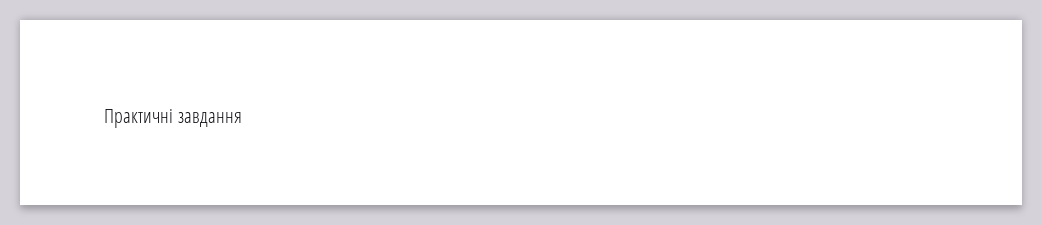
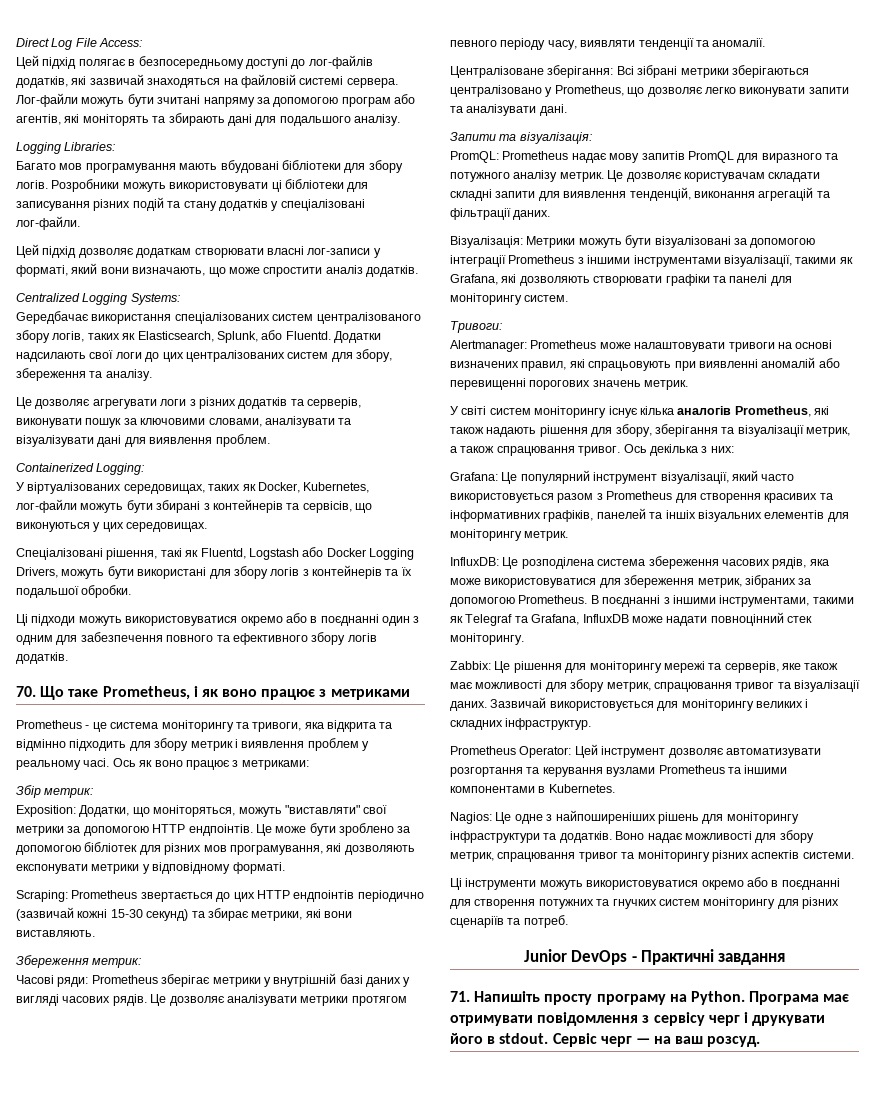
[104,109,243,128] Практичні завдання -> [16,38,143,50] [16,55,373,69] [16,74,398,88] [16,93,415,107] [16,113,400,126] [16,142,116,154] [16,160,403,173] [16,179,369,192] [16,197,365,211] [16,216,80,230] [16,244,381,258] [16,263,418,277] [16,293,180,305] [16,311,421,324] [16,330,381,343] [16,349,392,362] [16,368,152,381] [16,397,361,409] [16,416,352,428] [16,434,270,447] [16,463,145,475] [16,482,370,494] [16,499,372,513] [16,522,208,532] [16,547,414,560] [16,565,412,579] [16,585,132,598] [16,613,420,626] [16,632,377,645] [16,652,68,664] [16,686,410,700] [16,720,393,732] [16,738,369,751] [16,758,309,770] [16,785,94,798] [16,805,388,817] [16,823,411,836] [16,842,415,855] [16,862,285,874] [16,890,424,902] [16,907,352,921] [16,930,95,937] [16,955,142,968] [16,973,411,987] [16,994,407,1006] [450,38,766,50] [450,65,809,78] [450,85,849,97] [450,104,567,116] [450,132,592,144] [450,151,838,163] [450,170,821,182] [450,187,830,201] [450,208,551,220] [450,235,816,248] [450,255,853,267] [450,274,792,286] [450,293,569,305] [450,321,502,333] [450,340,833,352] [450,357,840,371] [450,378,689,390] [450,406,829,418] [450,424,850,437] [450,444,734,456] [450,470,795,484] [450,491,833,503] [450,508,849,522] [450,529,569,541] [450,556,829,569] [450,575,812,588] [450,595,854,607] [450,612,812,626] [450,633,524,645] [450,661,839,673] [450,679,860,692] [450,697,809,711] [450,718,592,730] [450,744,821,758] [450,765,788,777] [450,784,615,793] [450,810,799,824] [450,830,814,843] [450,850,854,862] [450,877,840,890] [450,897,839,909] [450,915,568,928] [523,949,786,965] [450,991,850,1005] [450,1012,826,1026] [450,1033,761,1047] Direct Log File Access: // Цей підхід полягає в безпосередньому доступі до лог-файлів додатків, які зазвичай знаходяться на файловій системі сервера. Лог-файли можуть бути зчитані напряму за допомогою програм або агентів, які моніторять та збирають дані для подальшого аналізу. // Logging Libraries: // Багато мов програмування мають вбудовані бібліотеки для збору логів. Розробники можуть використовувати ці бібліотеки для записування різних подій та стану додатків у спеціалізовані лог-файли. // Цей підхід дозволяє додаткам створювати власні лог-записи у форматі, який вони визначають, що може спростити аналіз додатків. // Centralized Logging Systems: // Gередбачає використання спеціалізованих систем централізованого збору логів, таких як Elasticsearch, Splunk, або Fluentd. Додатки надсилають свої логи до цих централізованих систем для збору, збереження та аналізу. // Це дозволяє агрегувати логи з різних додатків та серверів, виконувати пошук за ключовими словами, аналізувати та візуалізувати дані для виявлення проблем. // Containerized Logging: // У віртуалізованих середовищах, таких як Docker, Kubernetes, лог-файли можуть бути збирані з контейнерів та сервісів, що виконуються у цих середовищах. // Спеціалізовані рішення, такі як Fluentd, Logstash або Docker Logging Drivers, можуть бути використані для збору логів з контейнерів та їх подальшої обробки. // Ці підходи можуть використовуватися окремо або в поєднанні один з одним для забезпечення повного та ефективного збору логів додатків. // 70. Що таке Prometheus, і як воно працює з метриками // Prometheus - це система моніторингу та тривоги, яка відкрита та відмінно підходить для збору метрик і виявлення проблем у реальному часі. Ось як воно працює з метриками: // Збір метрик: // Exposition: Додатки, що моніторяться, можуть "виставляти" свої метрики за допомогою HTTP ендпоінтів. Це може бути зроблено за допомогою бібліотек для різних мов програмування, які дозволяють експонувати метрики у відповідному форматі. // Scraping: Prometheus звертається до цих HTTP ендпоінтів періодично (зазвичай кожні 15-30 секунд) та збирає метрики, які вони виставляють. // Збереження метрик: // Часові ряди: Prometheus зберігає метрики у внутрішній базі даних у вигляді часових рядів. Це дозволяє аналізувати метрики протягом певного періоду часу, виявляти тенденції та аномалії. // Централізоване зберігання: Всі зібрані метрики зберігаються централізовано у Prometheus, що дозволяє легко виконувати запити та аналізувати дані. // Запити та візуалізація: // PromQL: Prometheus надає мову запитів PromQL для виразного та потужного аналізу метрик. Це дозволяє користувачам складати складні запити для виявлення тенденцій, виконання агрегацій та фільтрації даних. // Візуалізація: Метрики можуть бути візуалізовані за допомогою інтеграції Prometheus з іншими інструментами візуалізації, такими як Grafana, які дозволяють створювати графіки та панелі для моніторингу систем. // Тривоги: // Alertmanager: Prometheus може налаштовувати тривоги на основі визначених правил, які спрацьовують при виявленні аномалій або перевищенні порогових значень метрик. // У світі систем моніторингу існує кілька аналогів Prometheus, які також надають рішення для збору, зберігання та візуалізації метрик, а також спрацювання тривог. Ось декілька з них: // Grafana: Це популярний інструмент візуалізації, який часто використовується разом з Prometheus для створення красивих та інформативних графіків, панелей та іншіх візуальних елементів для моніторингу метрик. // InfluxDB: Це розподілена система збереження часових рядів, яка може використовуватися для збереження метрик, зібраних за допомогою Prometheus. В поєднанні з іншими інструментами, такими як Telegraf та Grafana, InfluxDB може надати повноцінний стек моніторингу. // Zabbix: Це рішення для моніторингу мережі та серверів, яке також має можливості для збору метрик, спрацювання тривог та візуалізації даних. Зазвичай використовується для моніторингу великих і складних інфраструктур. // Prometheus Operator: Цей інструмент дозволяє автоматизувати розгортання та керування вузлами Prometheus та іншими компонентами в Kubernetes. // Nagios: Це одне з найпоширеніших рішень для моніторингу інфраструктури та додатків. Воно надає можливості для збору метрик, спрацювання тривог та моніторингу різних аспектів системи. // Ці інструменти можуть використовуватися окремо або в поєднанні для створення потужних та гнучких систем моніторингу для різних сценаріїв та потреб. // Junior DevOps - Практичні завдання // 71. Напишіть просту програму на Python. Програма має отримувати повідомлення з сервісу черг і друкувати його в stdout. Сервіс черг — на ваш розсуд.

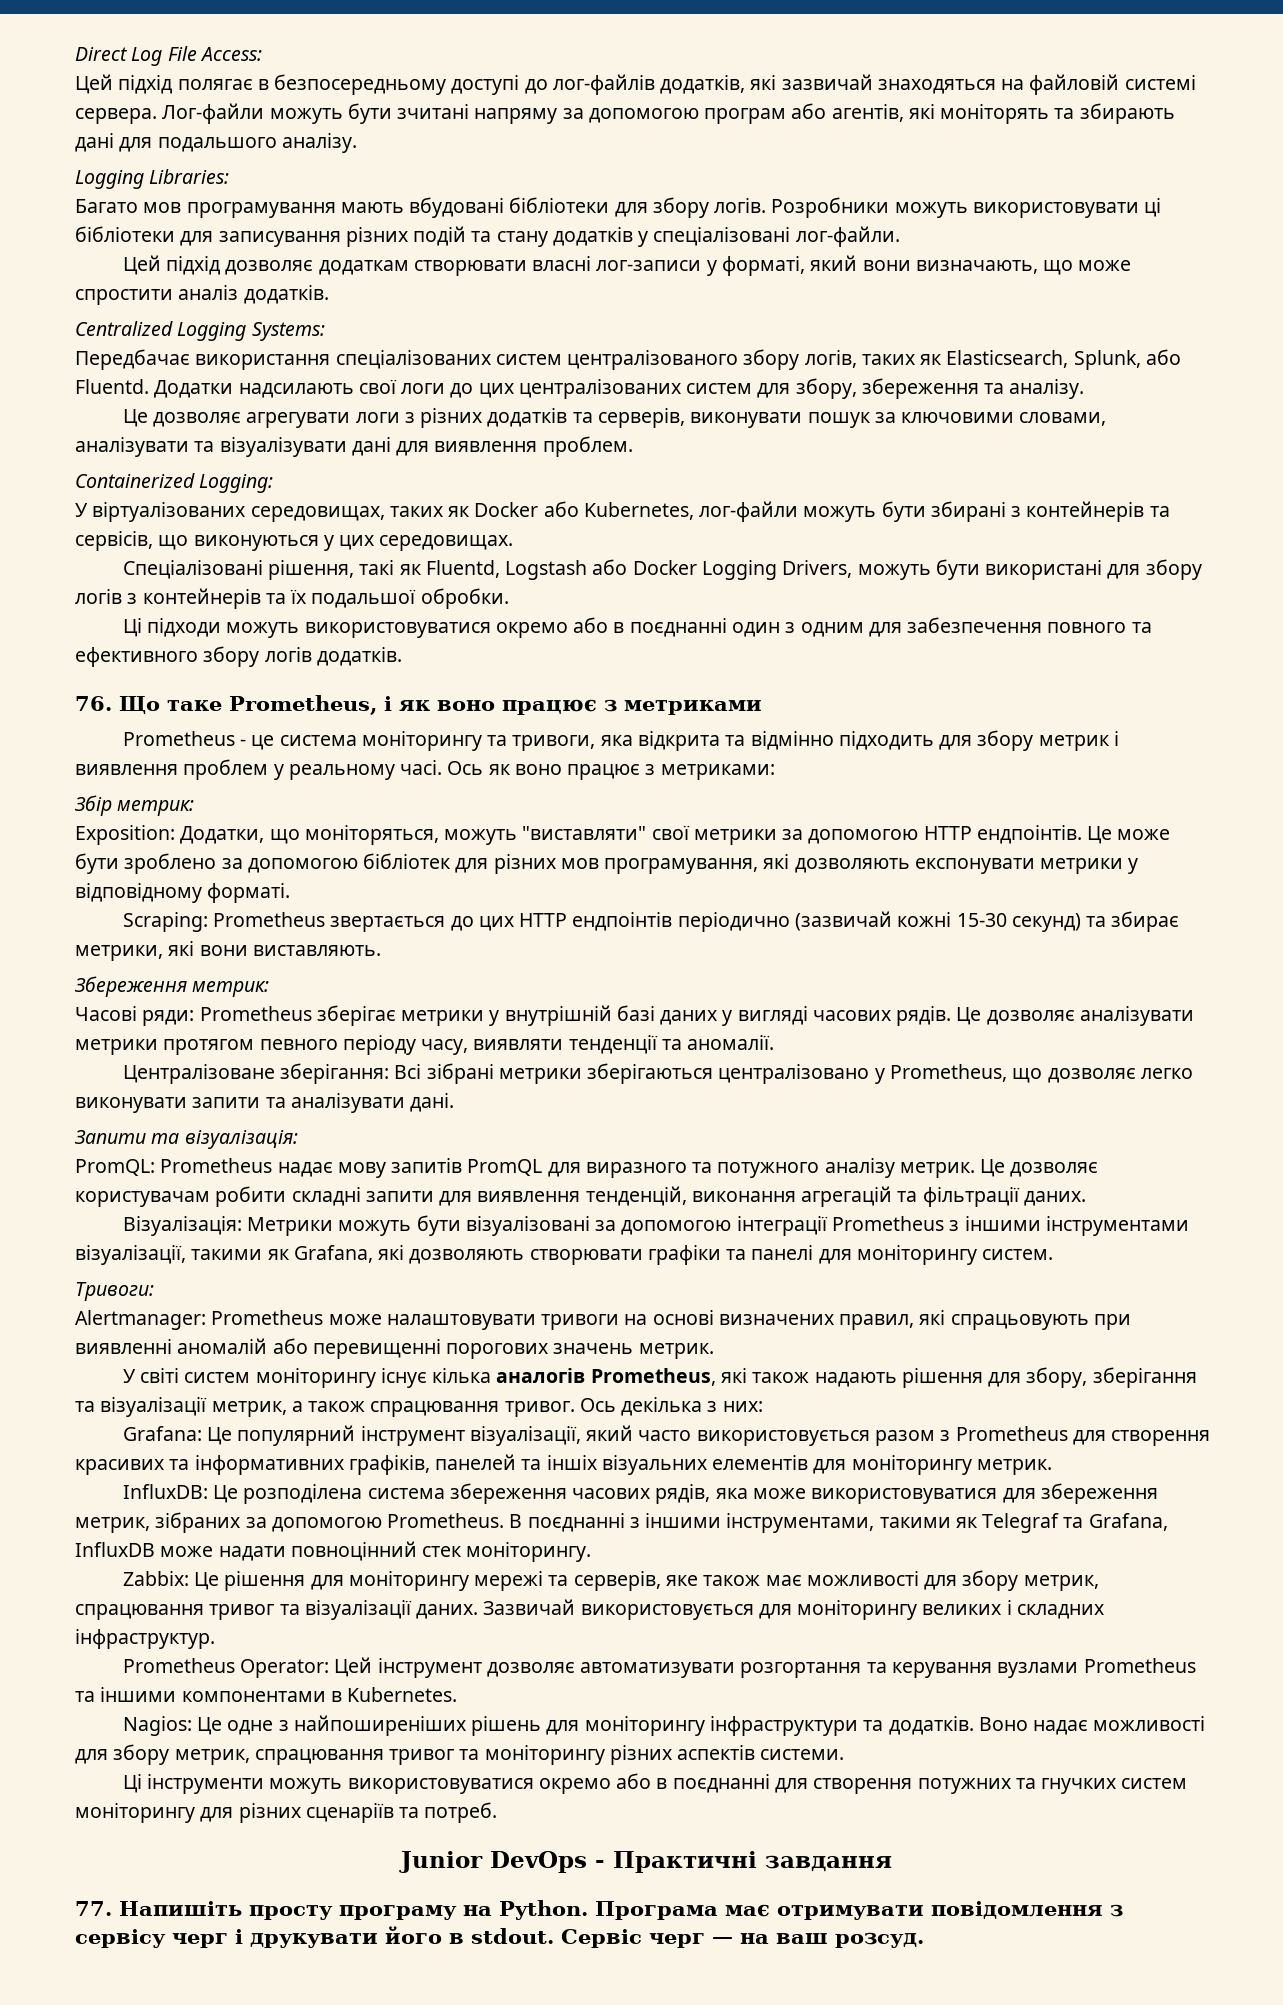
[16,311,89,324] Gередбачає -> [75,349,190,370] Передбачає
[257,482,300,493] Docker, -> [474,501,579,517] Docker або
[16,686,36,697] 70. -> [75,696,112,711] 76.
[768,172,821,182] складати -> [215,1186,287,1207] робити
[450,991,470,1002] 71. -> [75,1901,112,1916] 77.

